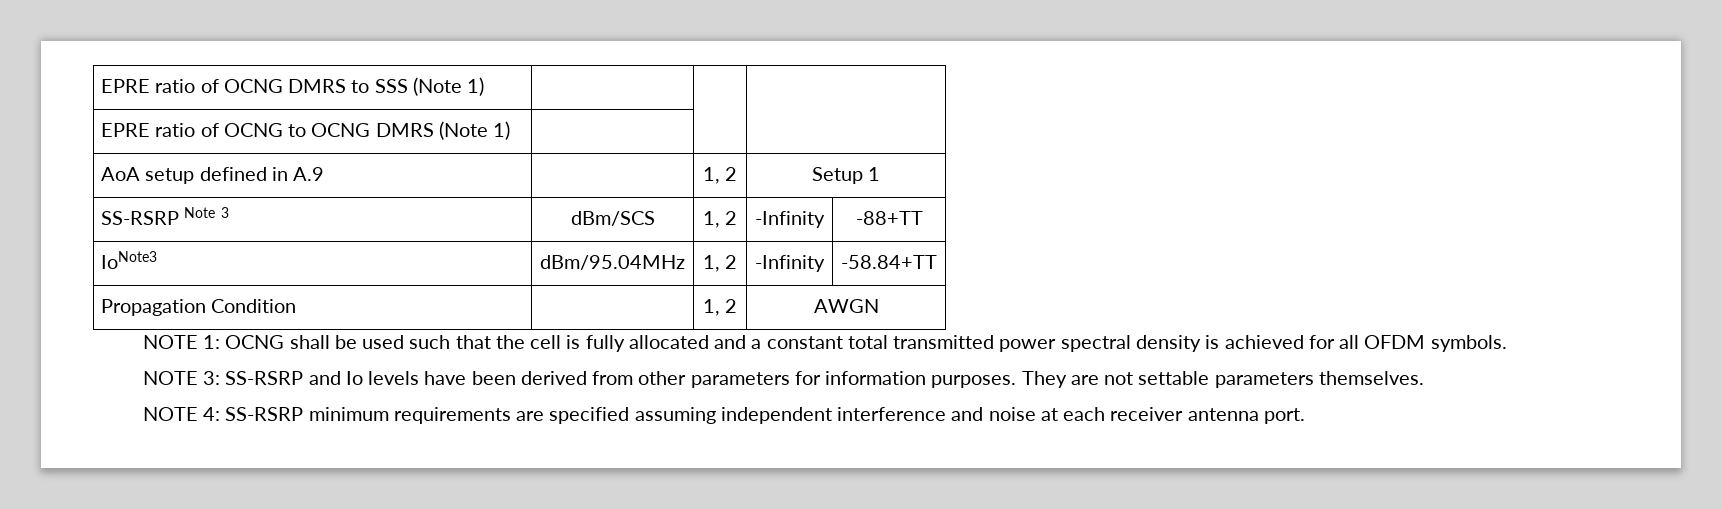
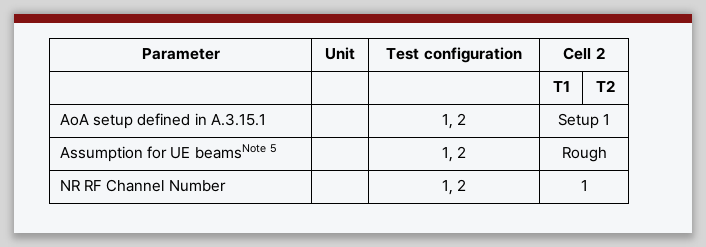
[101,77,485,96] [101,121,511,140] EPRE ratio of OCNG DMRS to SSS (Note 1) | | | // EPRE ratio of OCNG to OCNG DMRS (Note 1) | | | -> [141,48,220,60] [325,47,355,60] [386,47,522,63] [563,47,605,60] [552,81,570,92] [596,80,615,92] Parameter | Unit | Test configuration | Cell 2 // | | | T1 | T2
[293,167,325,181] A.9 -> [210,113,266,126] A.3.15.1
[101,207,229,225] [570,211,655,226] [702,211,738,228] [755,211,825,228] [855,211,923,225] [101,251,158,269] [540,255,685,270] [702,255,738,272] [755,255,825,272] [841,255,937,269] [101,299,297,316] [702,299,738,316] [813,299,879,313] [142,335,1507,352] [142,371,1425,388] [142,407,1305,424] SS-RSRP Note 3 | dBm/SCS | 1, 2 | -Infinity | -88+TT // IoNote3 | dBm/95.04MHz | 1, 2 | -Infinity | -58.84+TT // Propagation Condition | | 1, 2 | AWGN // NOTE 1: OCNG shall be used such that the cell is fully allocated and a constant total transmitted power spectral density is achieved for all OFDM symbols. // NOTE 3: SS-RSRP and Io levels have been derived from other parameters for information purposes. They are not settable parameters themselves. // NOTE 4: SS-RSRP minimum requirements are specified assuming independent interference and noise at each receiver antenna port. -> [60,144,277,162] [441,146,467,162] [561,147,607,162] [60,179,226,192] [441,179,467,195] [580,180,588,191] Assumption for UE beamsNote 5 | | 1, 2 | Rough // NR RF Channel Number | | 1, 2 | 1

